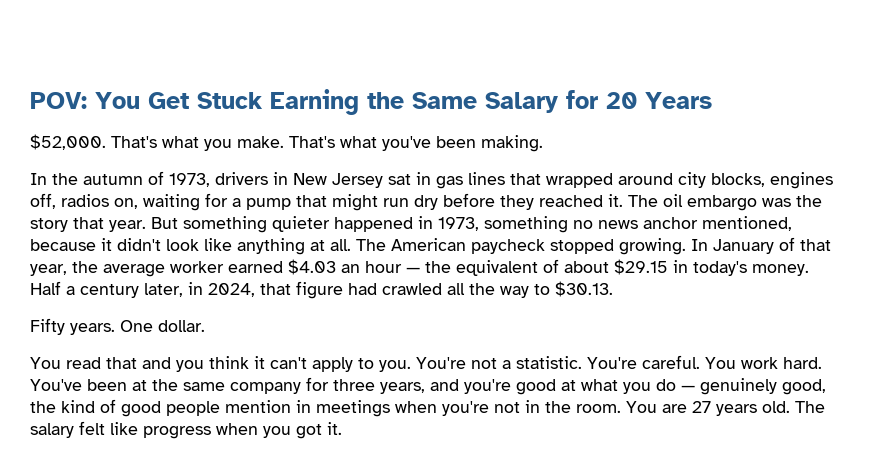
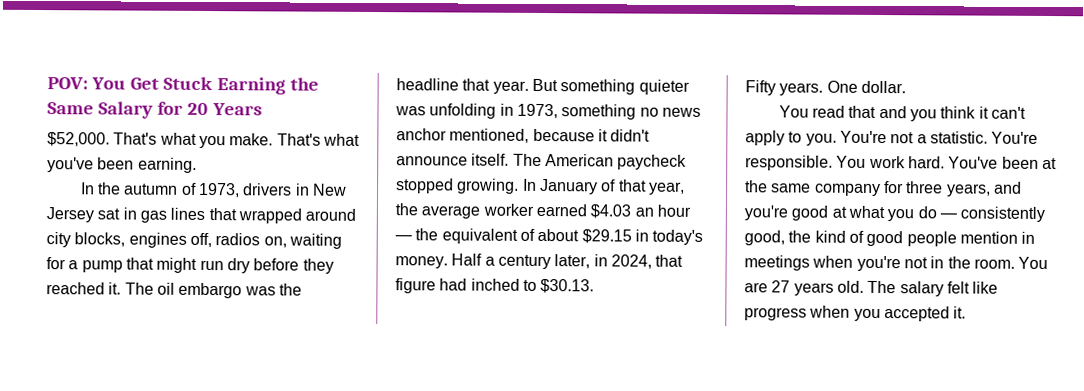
[481,135,543,152] making. -> [137,157,197,173] earning.
[30,218,68,232] story -> [396,78,459,91] headline
[334,217,413,232] happened -> [395,103,497,119] was unfolding
[166,238,351,255] look like anything at all. -> [396,153,510,166] announce itself.
[382,283,529,298] crawled all the way -> [470,278,520,291] inched
[642,355,700,369] careful. -> [745,155,833,171] responsible.
[700,378,777,395] genuinely -> [960,206,1046,222] consistently
[296,424,322,439] got -> [883,306,950,322] accepted

